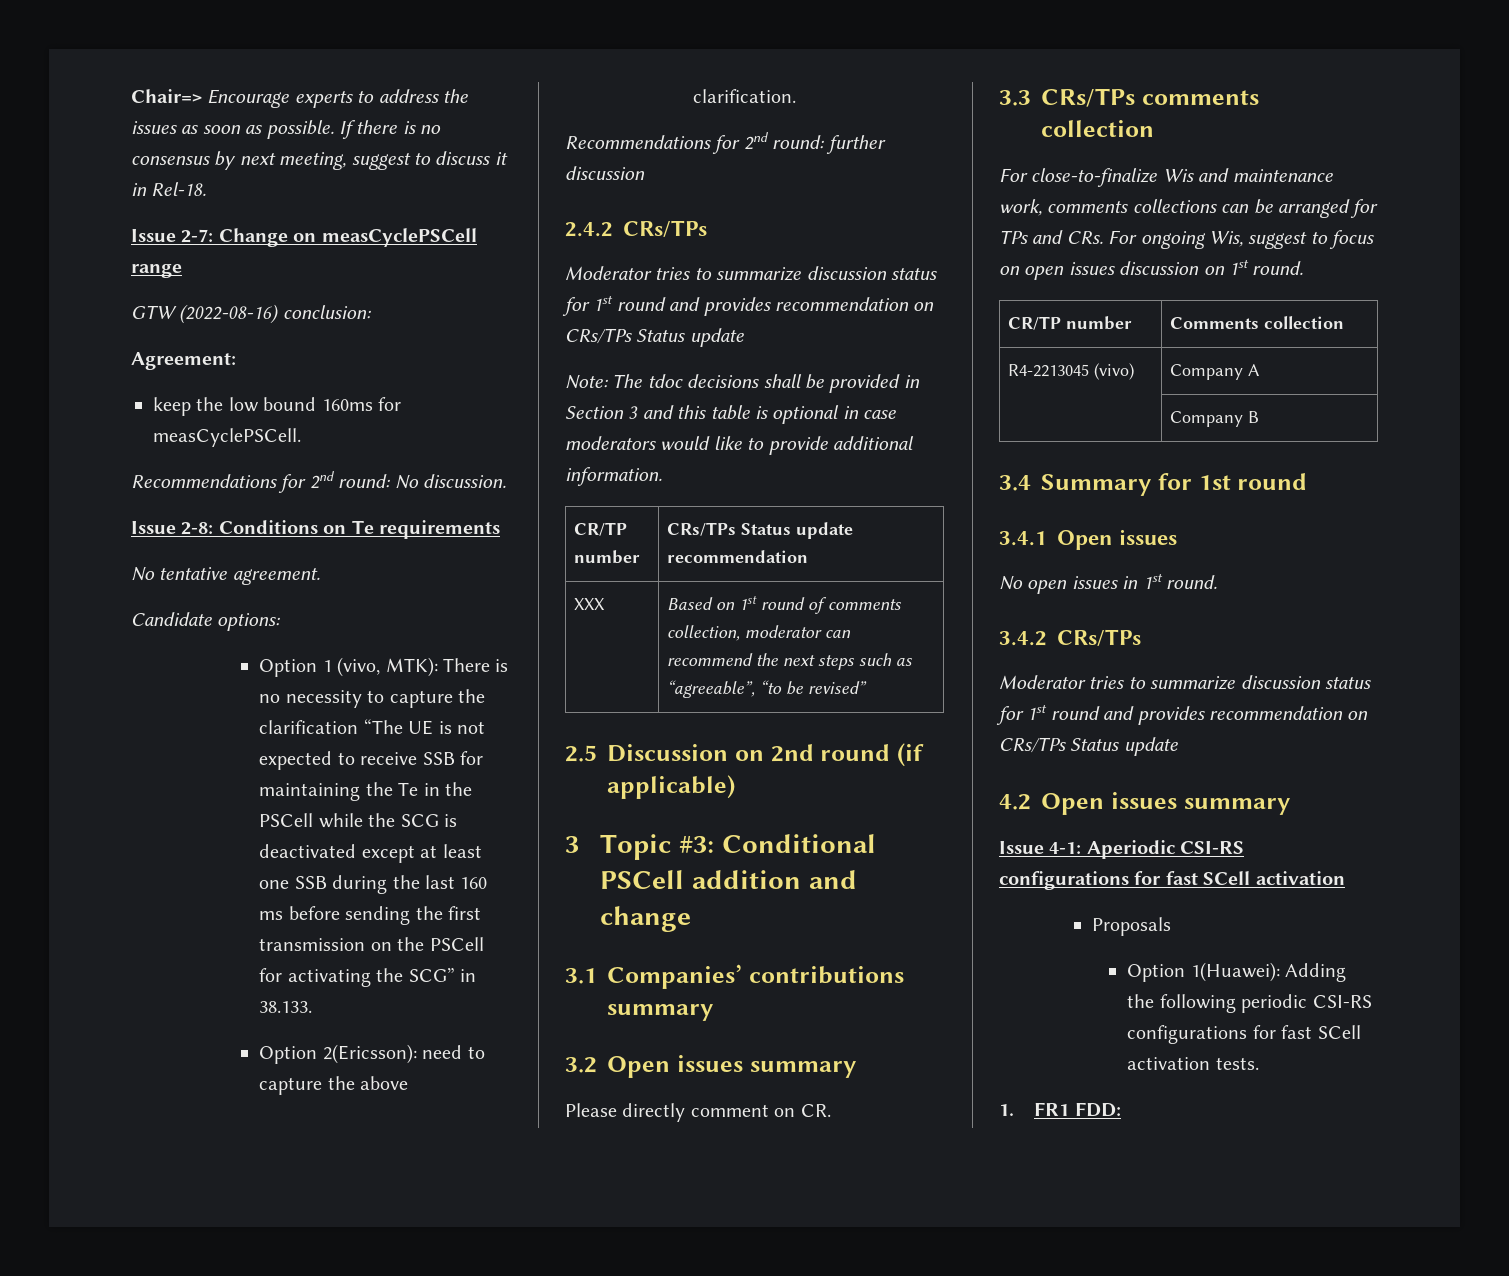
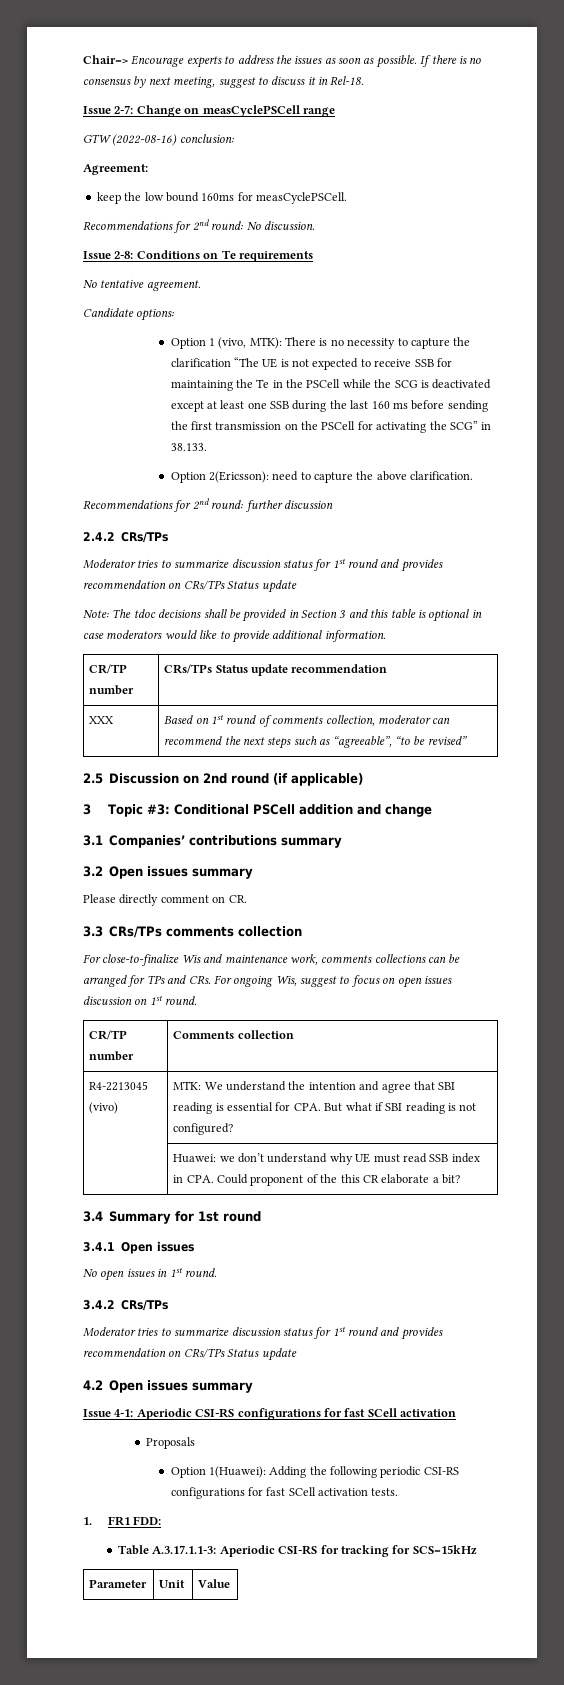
[1169,364,1260,380] [1169,411,1259,427] Company A // | Company B -> [173,1081,456,1093] [173,1102,477,1114] [173,1123,234,1135] [173,1153,480,1165] [173,1174,461,1186] MTK: We understand the intention and agree that SBI reading is essential for CPA. But what if SBI reading is not configured? // | Huawei: we don’t understand why UE must read SSB index in CPA. Could proponent of the this CR elaborate a bit?
(1121, 1109) none -> [118,1545,477,1557] [89,1579,148,1588] [159,1580,186,1588] [198,1579,231,1588] // Table A.3.17.1.1-3: Aperiodic CSI-RS for tracking for SCS=15kHz // Parameter | Unit | Value

